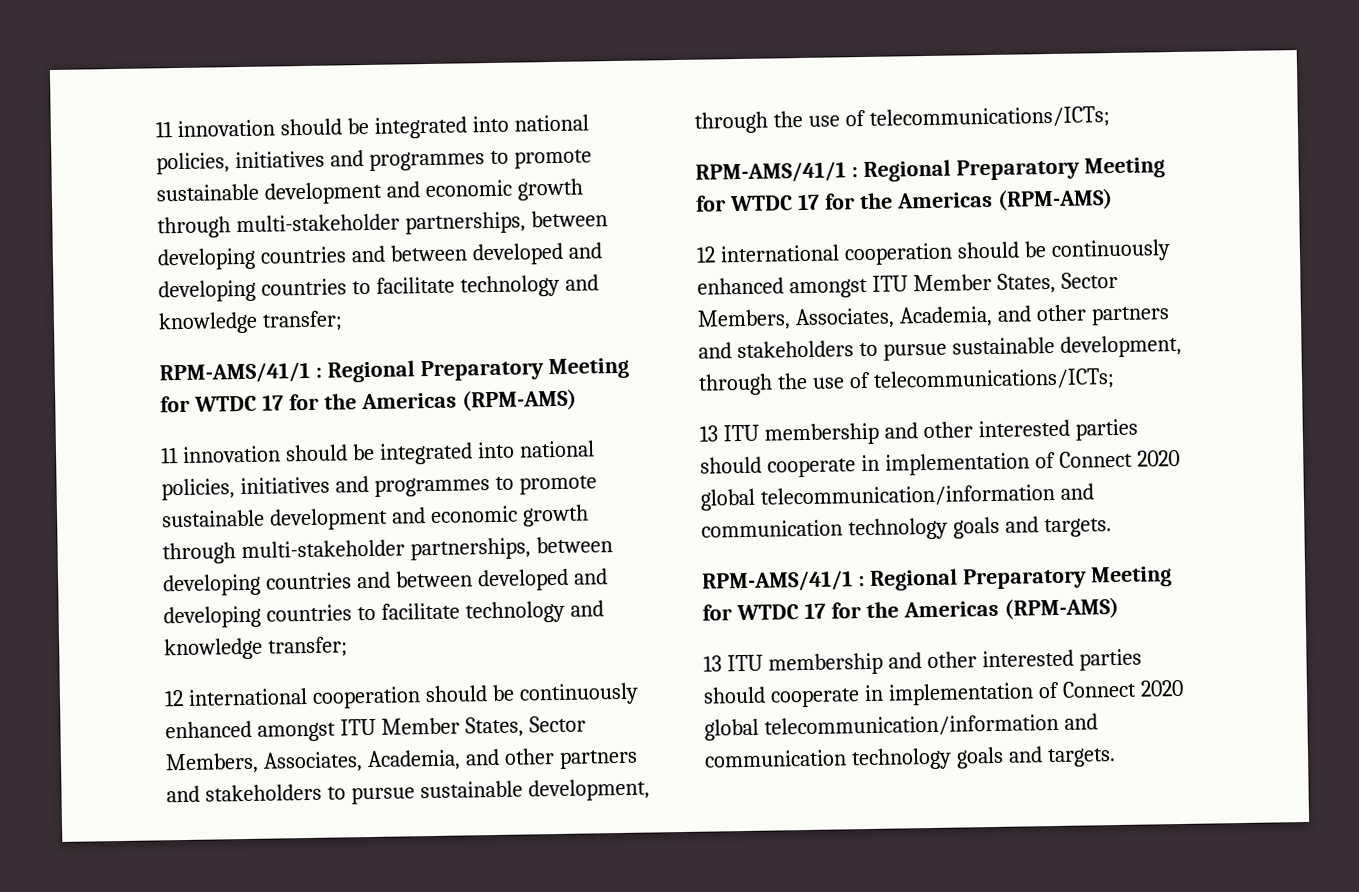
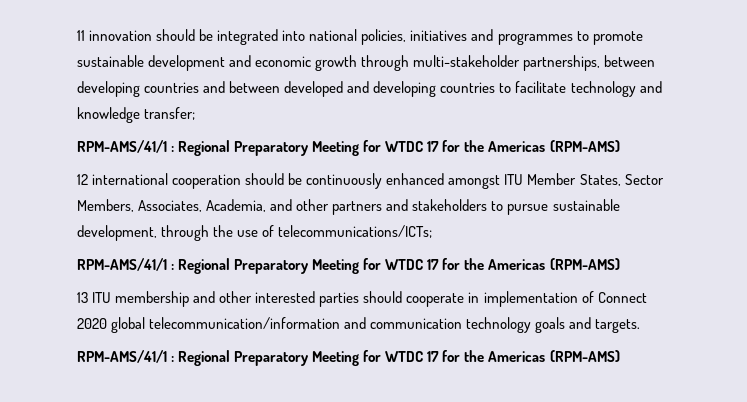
[160,440,595,465] [161,475,597,501] [161,504,589,531] [162,536,613,565] [163,568,608,597] [163,600,604,629] [164,636,348,661] // 11 innovation should be integrated into national policies, initiatives and programmes to promote sustainable development and economic growth through multi-stakeholder partnerships, between developing countries and between developed and developing countries to facilitate technology and knowledge transfer; -> (620, 146) none
[696,239,1171,266] [697,271,1118,299] [697,304,1170,331] [698,334,1182,361] [698,368,1115,396] // 12 international cooperation should be continuously enhanced amongst ITU Member States, Sector Members, Associates, Academia, and other partners and stakeholders to pursue sustainable development, through the use of telecommunications/ICTs; -> (620, 264) none
[703,648,1142,676] [703,679,1184,708] [704,713,1098,741] [704,746,1116,771] // 13 ITU membership and other interested parties should cooperate in implementation of Connect 2020 global telecommunication/information and communication technology goals and targets. -> (620, 356) none

